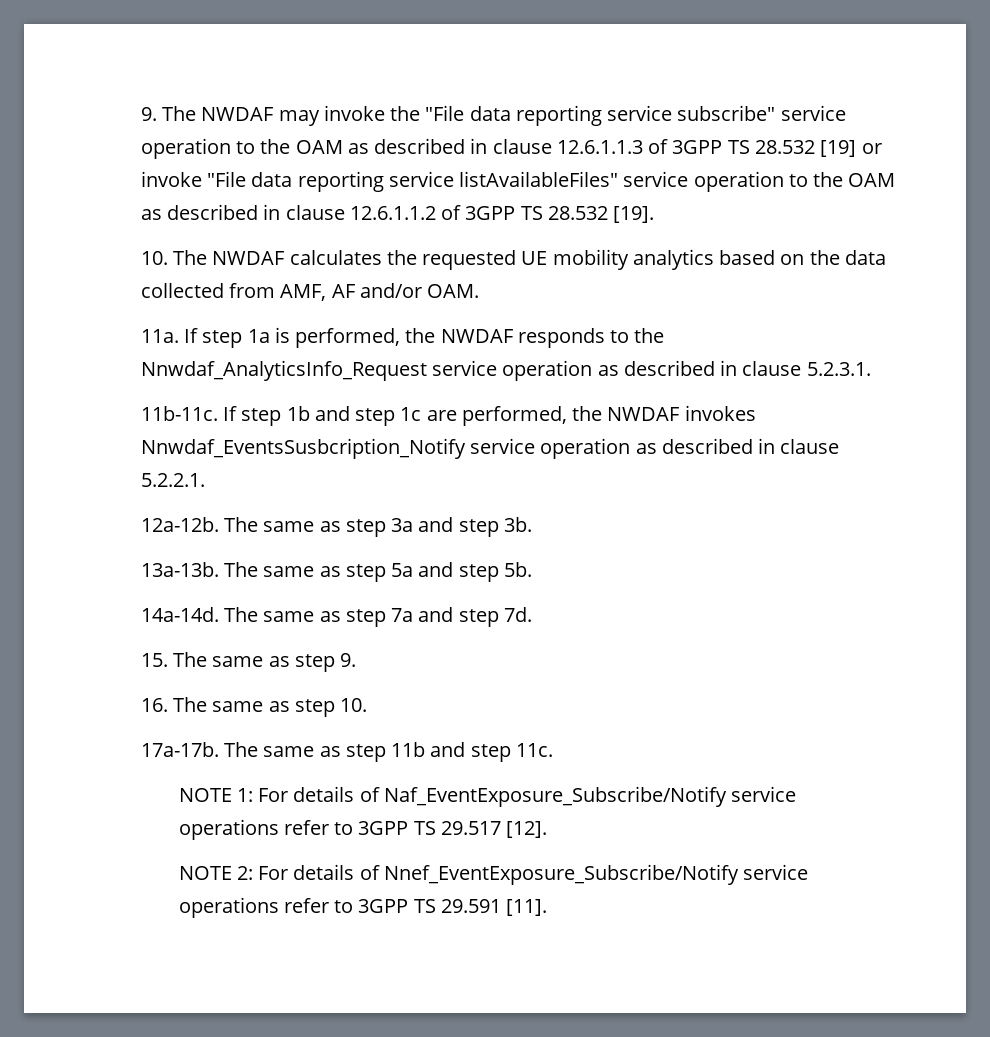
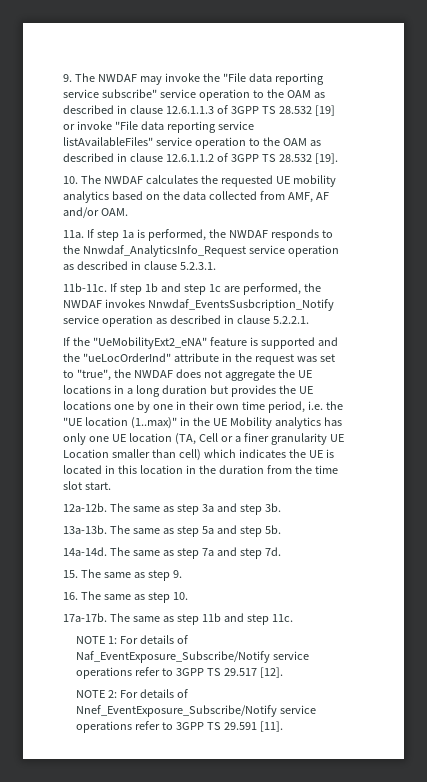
(205, 480) none -> [62,337,338,349] [62,353,335,365] [62,369,312,381] [62,385,313,397] [62,401,343,413] [62,417,342,429] [62,433,344,445] [62,449,334,461] [62,465,338,474] [62,481,111,490] // If the "UeMobilityExt2_eNA" feature is supported and the "ueLocOrderInd" attribute in the request was set to "true", the NWDAF does not aggregate the UE locations in a long duration but provides the UE locations one by one in their own time period, i.e. the "UE location (1..max)" in the UE Mobility analytics has only one UE location (TA, Cell or a finer granularity UE Location smaller than cell) which indicates the UE is located in this location in the duration from the time slot start.

